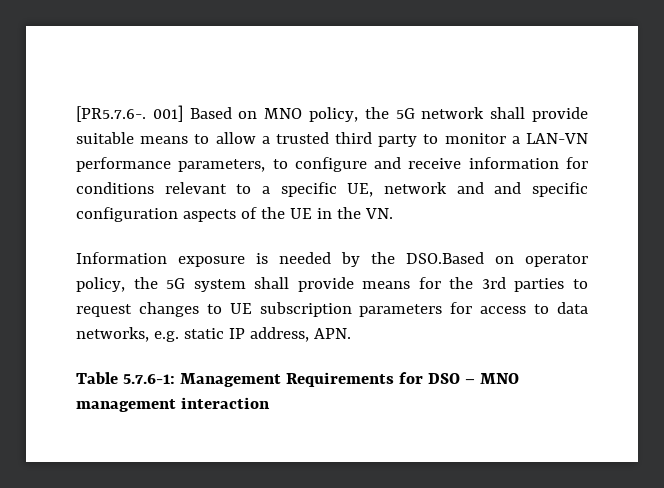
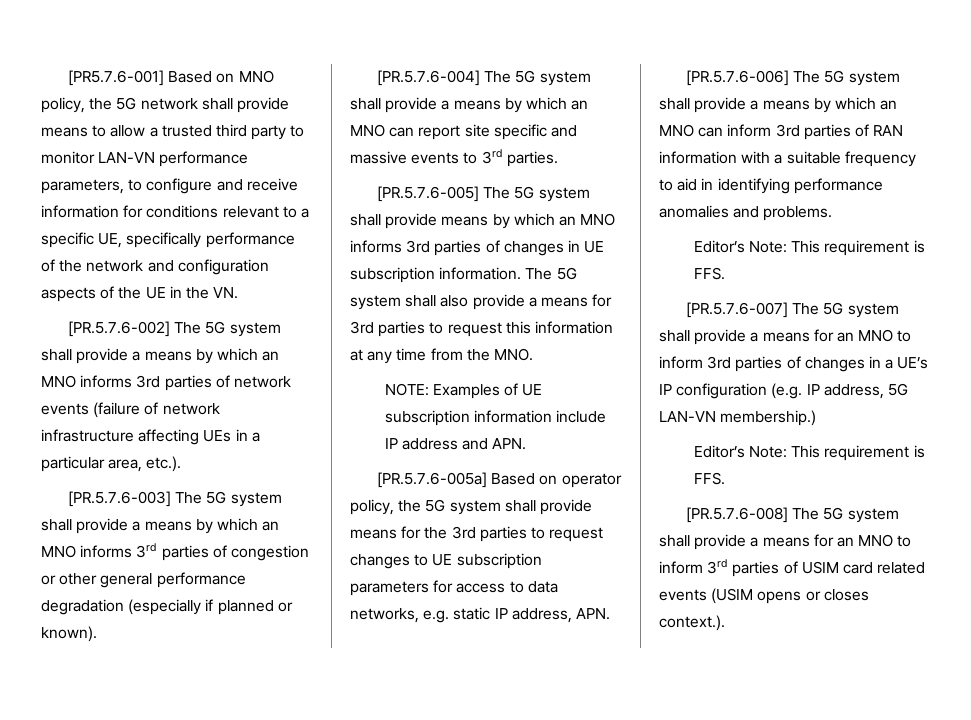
[76,105,183,122] [PR5.7.6-. 001] -> [67,70,164,86] [PR5.7.6-001]
[76,132,134,144] suitable -> (289, 105) none
[511,136,520,144] a -> (95, 157) none
[384,182,588,197] network and and specific -> [126,232,295,248] [41,259,174,272] specifically performance of the network and
[76,252,484,267] Information exposure is needed by the DSO.Based -> [67,321,281,337] [41,348,280,364] [41,375,291,391] [41,402,220,418] [41,429,260,445] [41,456,182,472] [67,491,282,507] [41,518,280,534] [41,543,309,561] [41,572,246,588] [41,599,293,615] [41,626,97,642] [376,70,591,86] [350,97,589,113] [350,124,577,140] [350,149,558,167] [376,186,590,202] [350,213,616,229] [350,240,605,256] [350,267,577,283] [350,294,613,310] [350,321,613,337] [350,348,533,364] [384,383,543,399] [384,410,607,426] [384,438,527,450] [376,472,536,488] [PR.5.7.6-002] The 5G system shall provide a means by which an MNO informs 3rd parties of network events (failure of network infrastructure affecting UEs in a particular area, etc.). // [PR.5.7.6-003] The 5G system shall provide a means by which an MNO informs 3rd parties of congestion or other general performance degradation (especially if planned or known). // [PR.5.7.6-004] The 5G system shall provide a means by which an MNO can report site specific and massive events to 3rd parties. // [PR.5.7.6-005] The 5G system shall provide means by which an MNO informs 3rd parties of changes in UE subscription information. The 5G system shall also provide a means for 3rd parties to request this information at any time from the MNO. // NOTE: Examples of UE subscription information include IP address and APN. // [PR.5.7.6-005a] Based
[76,372,519,387] [76,397,270,412] Table 5.7.6-1: Management Requirements for DSO – MNO management interaction -> [685,70,900,86] [659,97,898,113] [659,124,904,140] [659,151,916,167] [659,178,883,194] [659,205,833,221] [693,240,925,256] [693,267,725,280] [685,302,899,318] [659,329,912,345] [659,356,929,372] [659,383,908,399] [659,410,817,426] [693,445,925,461] [693,472,725,485] [685,507,899,523] [659,534,912,550] [659,559,926,577] [659,588,869,604] [659,615,725,631] [PR.5.7.6-006] The 5G system shall provide a means by which an MNO can inform 3rd parties of RAN information with a suitable frequency to aid in identifying performance anomalies and problems. // Editor’s Note: This requirement is FFS. // [PR.5.7.6-007] The 5G system shall provide a means for an MNO to inform 3rd parties of changes in a UE’s IP configuration (e.g. IP address, 5G LAN-VN membership.) // Editor’s Note: This requirement is FFS. // [PR.5.7.6-008] The 5G system shall provide a means for an MNO to inform 3rd parties of USIM card related events (USIM opens or closes context.).

